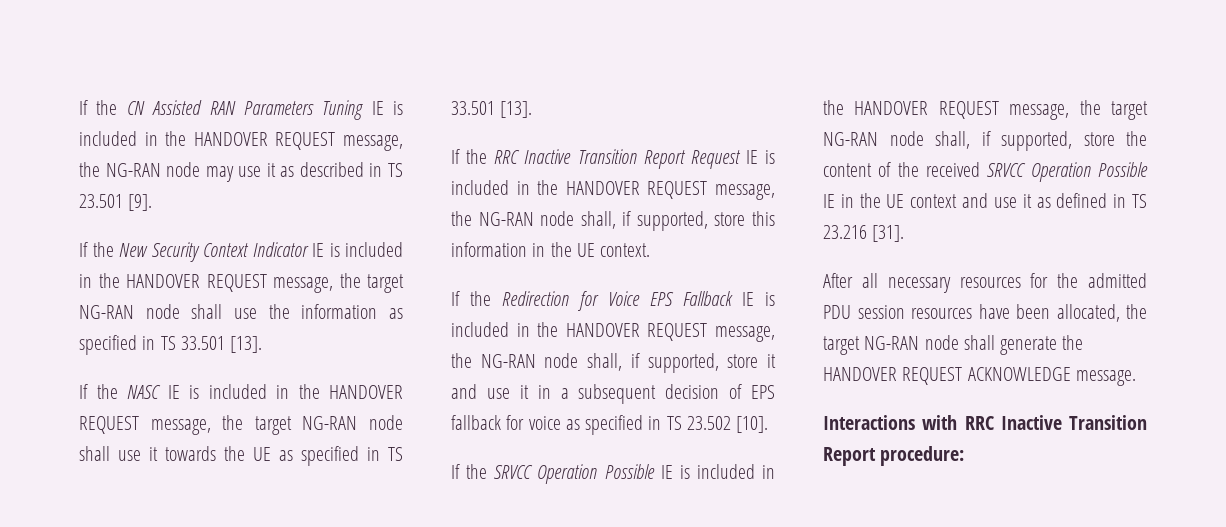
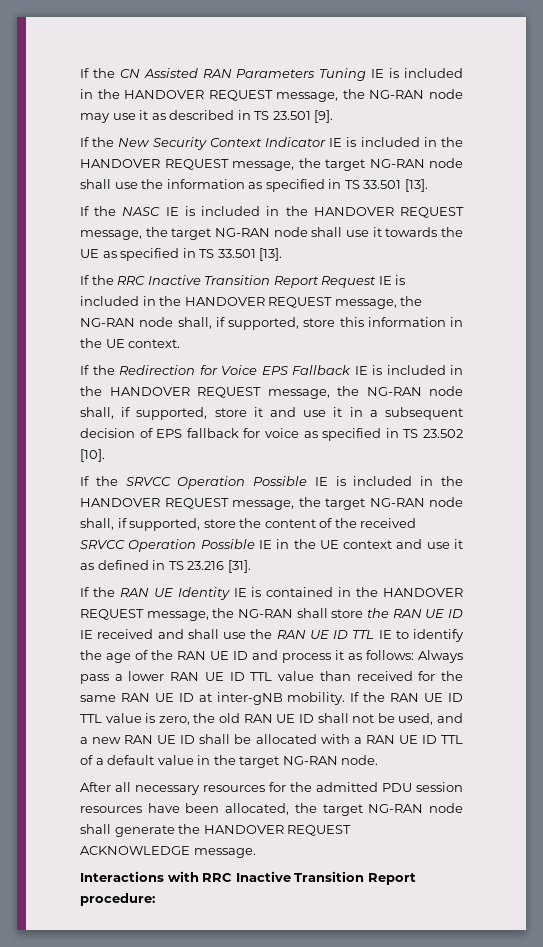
(905, 233) none -> [80,587,463,600] [80,608,463,621] [80,629,464,642] [80,650,463,663] [80,671,463,684] [80,692,464,705] [80,713,464,725] [80,734,464,744] [80,755,379,768] // If the RAN UE Identity IE is contained in the HANDOVER REQUEST message, the NG-RAN shall store the RAN UE ID IE received and shall use the RAN UE ID TTL IE to identify the age of the RAN UE ID and process it as follows: Always pass a lower RAN UE ID TTL value than received for the same RAN UE ID at inter-gNB mobility. If the RAN UE ID TTL value is zero, the old RAN UE ID shall not be used, and a new RAN UE ID shall be allocated with a RAN UE ID TTL of a default value in the target NG-RAN node.

